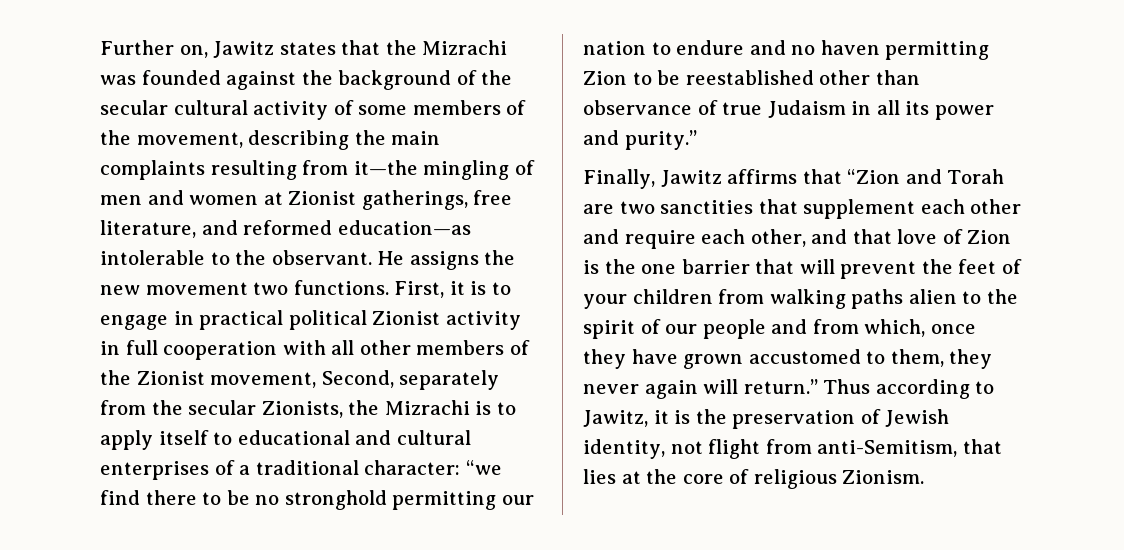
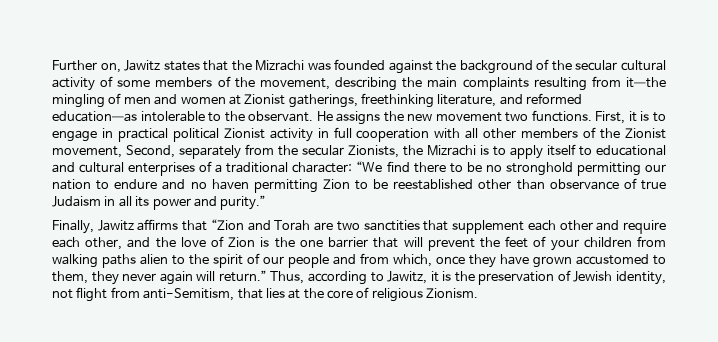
[473,190,513,205] free -> [361,93,434,108] freethinking
[465,460,502,475] “we -> [356,161,383,172] “We
[852,229,892,244] that -> [155,237,176,248] the
[823,379,871,394] Thus -> [270,271,305,284] Thus,

